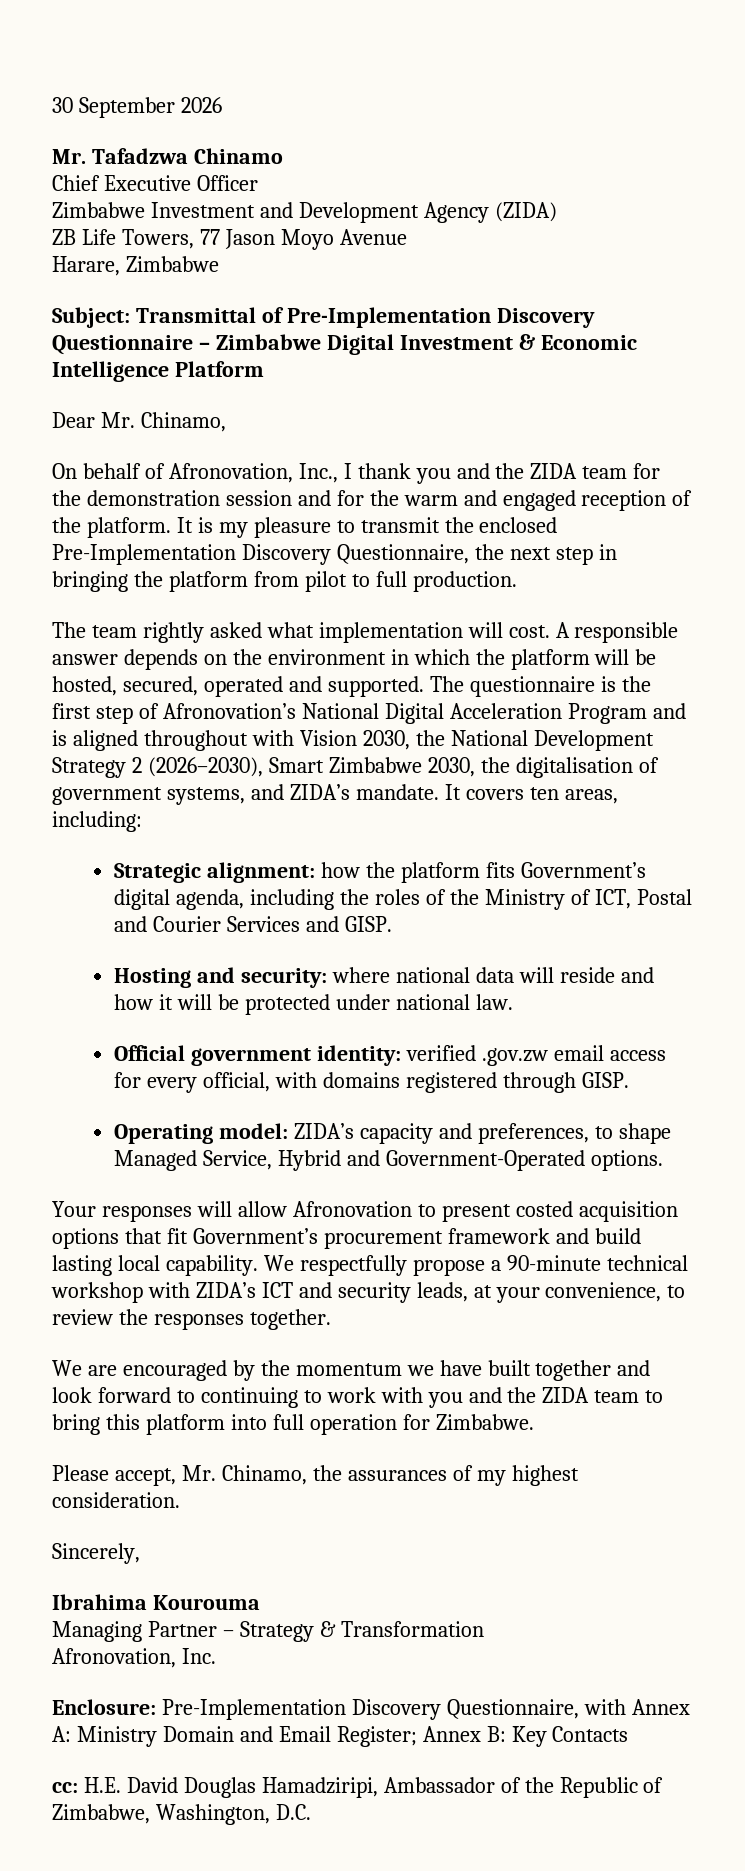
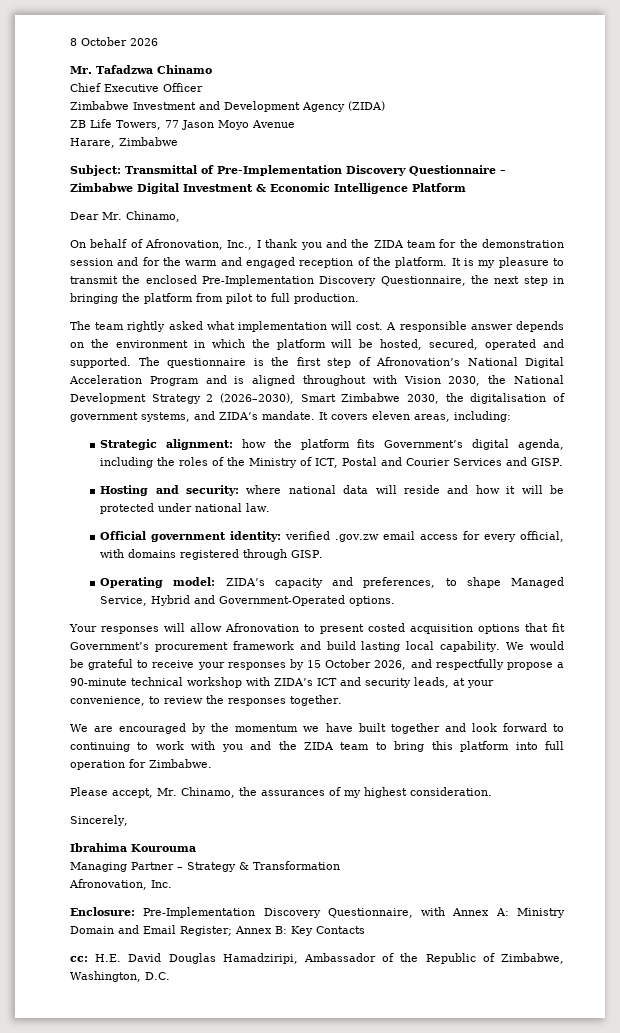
[52,97,175,118] 30 September -> [70,37,127,46] 8 October
[529,787,559,800] ten -> [371,411,410,420] eleven
(294, 1263) none -> [530,641,564,650] [70,659,432,670] would be grateful to receive your responses by 15 October 2026, and

